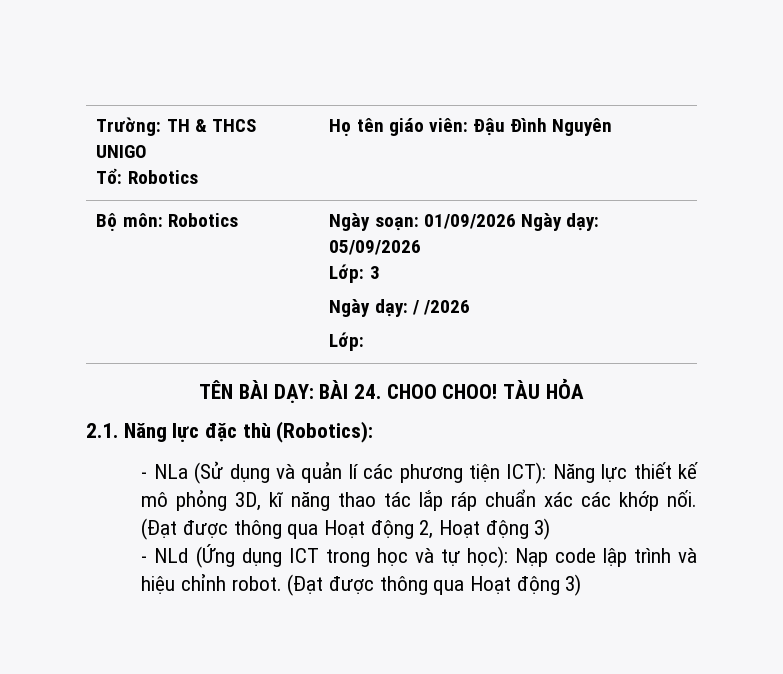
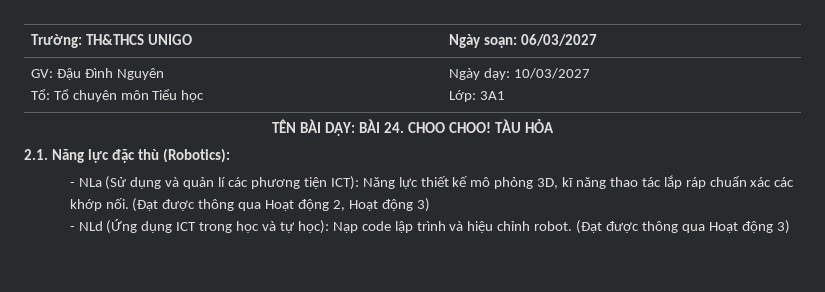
[166,119,256,132] [96,145,148,158] [96,168,198,184] [329,118,613,136] [96,213,238,231] [329,213,599,231] [329,240,422,255] [329,264,380,283] [329,299,470,317] [329,332,365,351] TH & THCS UNIGO // Tổ: Robotics | Họ tên giáo viên: Đậu Đình Nguyên // Bộ môn: Robotics | Ngày soạn: 01/09/2026 Ngày dạy: 05/09/2026 // Lớp: 3 // Ngày dạy: / /2026 // Lớp: -> [85,34,192,45] [448,34,597,48] [30,68,164,80] [30,89,205,102] [448,68,590,80] [448,90,505,102] TH&THCS UNIGO | Ngày soạn: 06/03/2027 // GV: Đậu Đình Nguyên // Tổ: Tổ chuyên môn Tiểu học | Ngày dạy: 10/03/2027 // Lớp: 3A1

